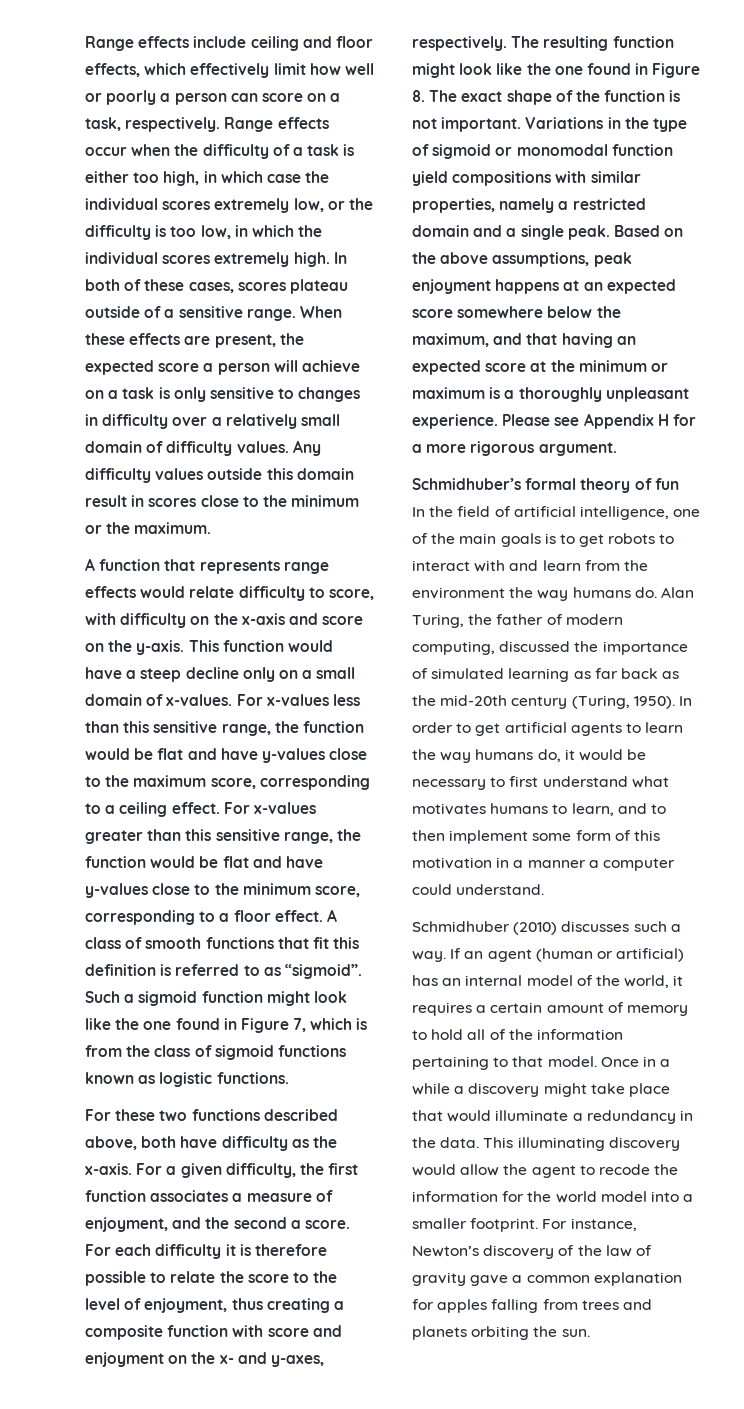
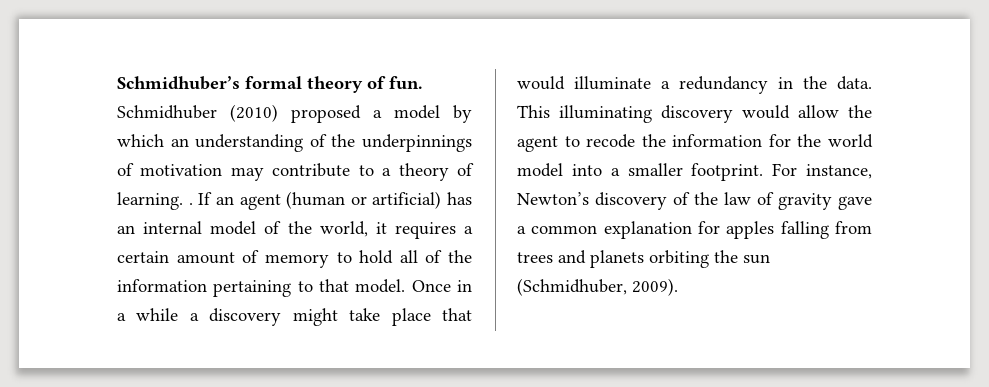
[85,36,373,51] [85,63,374,78] [85,90,341,105] [85,117,329,132] [85,144,355,159] [85,171,330,186] [85,198,373,213] [85,225,323,240] [85,252,347,267] [85,279,348,294] [85,306,342,321] [85,333,304,348] [85,360,360,375] [85,387,361,402] [85,414,340,429] [85,440,321,456] [85,468,354,483] [85,495,360,507] [85,522,212,534] [85,558,329,574] [85,586,374,601] [85,613,364,628] [85,640,333,655] [85,667,356,682] [85,694,360,706] [85,721,364,736] [85,748,368,763] [85,775,370,790] [85,802,316,817] [85,829,361,844] [85,856,323,868] [85,883,360,898] [85,909,337,925] [85,937,360,949] [85,964,362,979] [85,991,347,1006] [85,1018,368,1033] [85,1045,346,1060] [85,1072,289,1087] [85,1109,338,1121] [85,1136,337,1151] [85,1163,359,1178] [85,1190,333,1202] [85,1217,350,1232] [85,1244,327,1259] [85,1271,338,1286] [85,1298,344,1313] [85,1325,342,1340] [85,1352,324,1367] [412,36,674,51] [412,63,701,78] [412,90,681,105] [412,117,687,132] [412,144,673,159] [412,171,641,186] [412,198,646,213] [412,225,684,240] [412,252,632,267] [412,279,676,294] [412,306,621,318] [412,333,636,348] [412,360,668,375] [412,387,689,402] [412,413,696,429] [412,441,617,456] [412,478,679,493] [412,506,701,520] [412,533,675,547] [412,560,648,572] [412,587,694,601] [412,614,623,628] [412,641,688,655] [412,668,680,682] [412,695,692,709] [412,722,684,736] [412,749,647,763] [412,776,669,790] [412,803,666,816] [412,830,660,844] [412,857,675,871] [412,884,545,895] [412,921,681,935] [412,951,446,962] Range effects include ceiling and floor effects, which effectively limit how well or poorly a person can score on a task, respectively. Range effects occur when the difficulty of a task is either too high, in which case the individual scores extremely low, or the difficulty is too low, in which the individual scores extremely high. In both of these cases, scores plateau outside of a sensitive range. When these effects are present, the expected score a person will achieve on a task is only sensitive to changes in difficulty over a relatively small domain of difficulty values. Any difficulty values outside this domain result in scores close to the minimum or the maximum. // A function that represents range effects would relate difficulty to score, with difficulty on the x-axis and score on the y-axis. This function would have a steep decline only on a small domain of x-values. For x-values less than this sensitive range, the function would be flat and have y-values close to the maximum score, corresponding to a ceiling effect. For x-values greater than this sensitive range, the function would be flat and have y-values close to the minimum score, corresponding to a floor effect. A class of smooth functions that fit this definition is referred to as “sigmoid”. Such a sigmoid function might look like the one found in Figure 7, which is from the class of sigmoid functions known as logistic functions. // For these two functions described above, both have difficulty as the x-axis. For a given difficulty, the first function associates a measure of enjoyment, and the second a score. For each difficulty it is therefore possible to relate the score to the level of enjoyment, thus creating a composite function with score and enjoyment on the x- and y-axes, respectively. The resulting function might look like the one found in Figure 8. The exact shape of the function is not important. Variations in the type of sigmoid or monomodal function yield compositions with similar properties, namely a restricted domain and a single peak. Based on the above assumptions, peak enjoyment happens at an expected score somewhere below the maximum, and that having an expected score at the minimum or maximum is a thoroughly unpleasant experience. Please see Appendix H for a more rigorous argument. // Schmidhuber’s formal theory of fun // In the field of artificial intelligence, one of the main goals is to get robots to interact with and learn from the environment the way humans do. Alan Turing, the father of modern computing, discussed the importance of simulated learning as far back as the mid-20th century (Turing, 1950). In order to get artificial agents to learn the way humans do, it would be necessary to first understand what motivates humans to learn, and to then implement some form of this motivation in a manner a computer could understand. // Schmidhuber (2010) discusses such a way. -> [117,76,423,93] [117,104,472,123] [117,134,472,152] [117,163,474,181] [117,192,193,210] Schmidhuber’s formal theory of fun. Schmidhuber (2010) proposed a model by which an understanding of the underpinnings of motivation may contribute to a theory of learning. .
[561,1329,590,1337] sun. -> [743,254,770,264] [517,278,678,296] sun (Schmidhuber, 2009).

